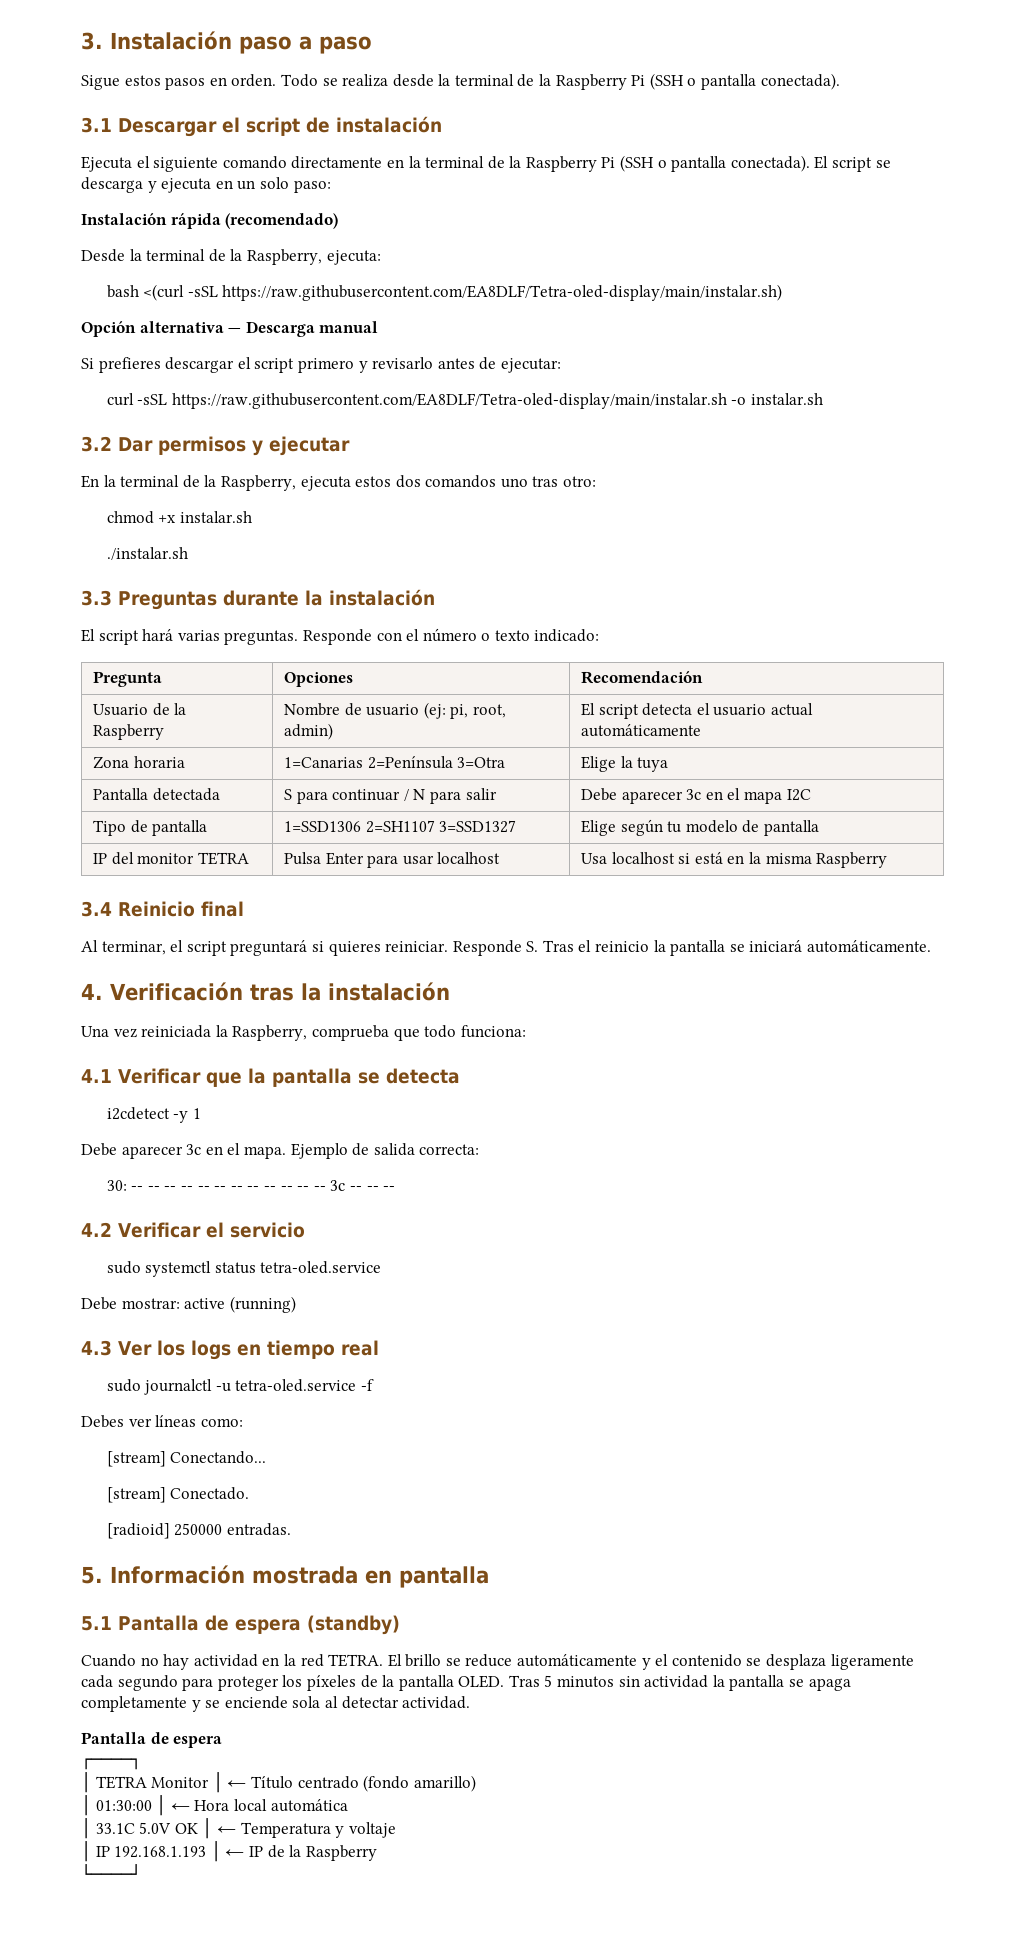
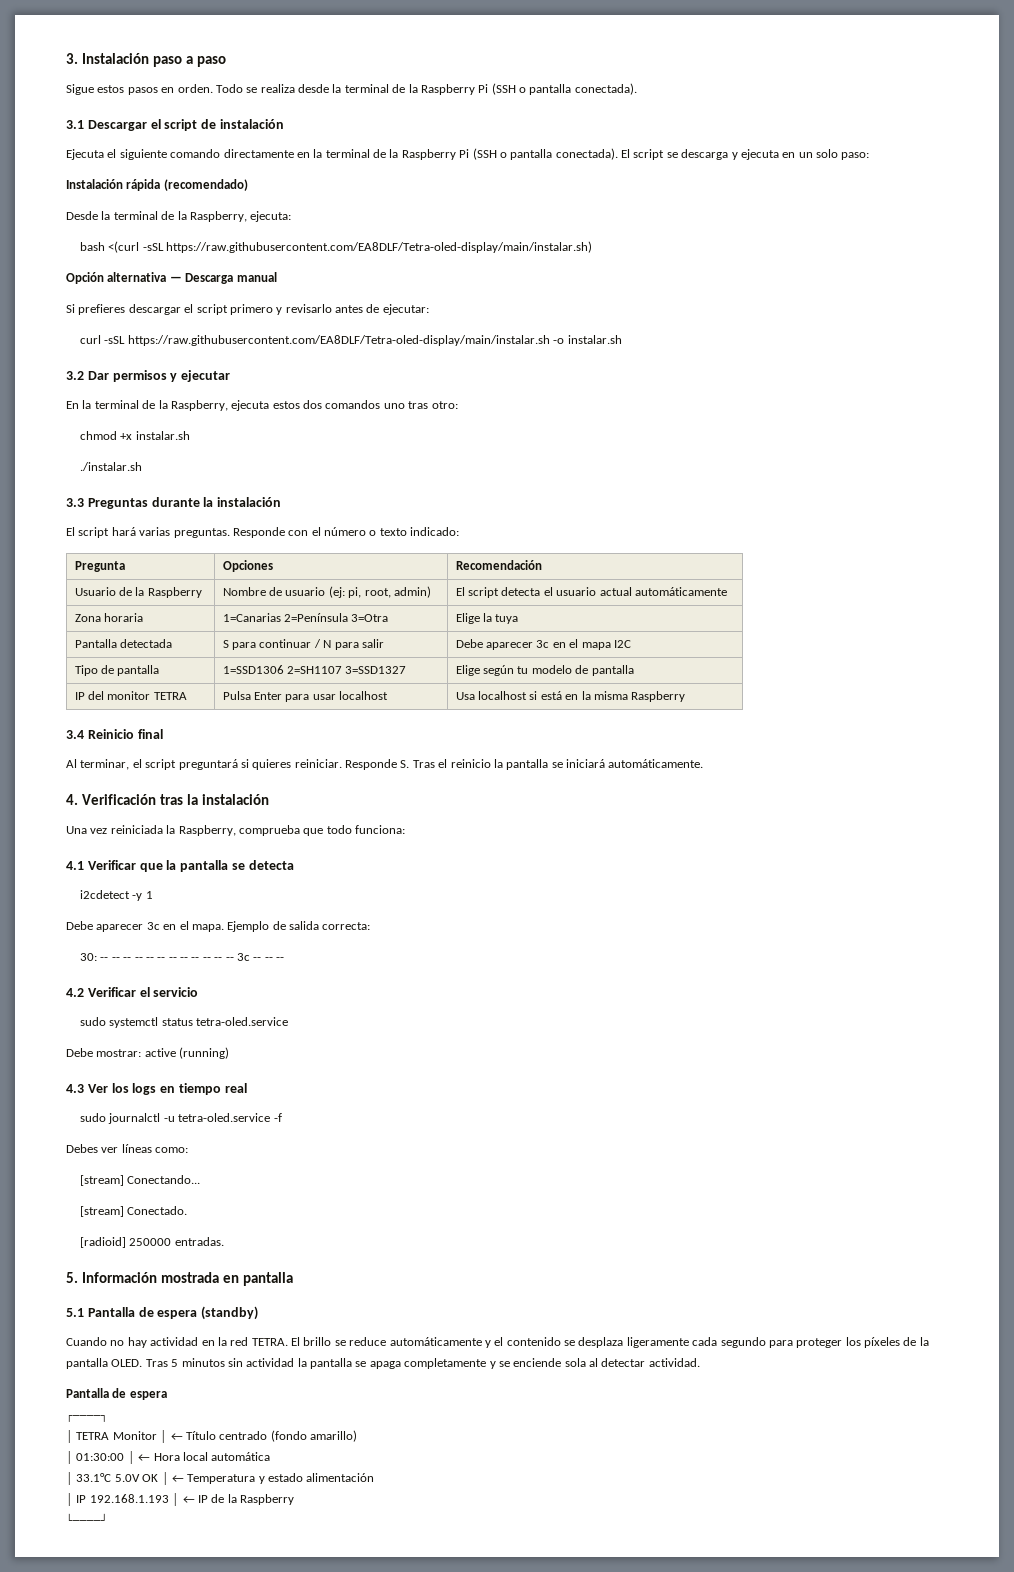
[95,1823,135,1834] 33.1C -> [76,1473,112,1482] 33.1°C
[348,1822,396,1838] voltaje -> [268,1473,375,1482] estado alimentación

